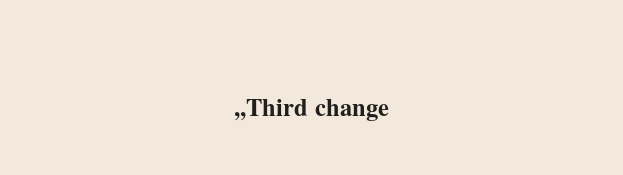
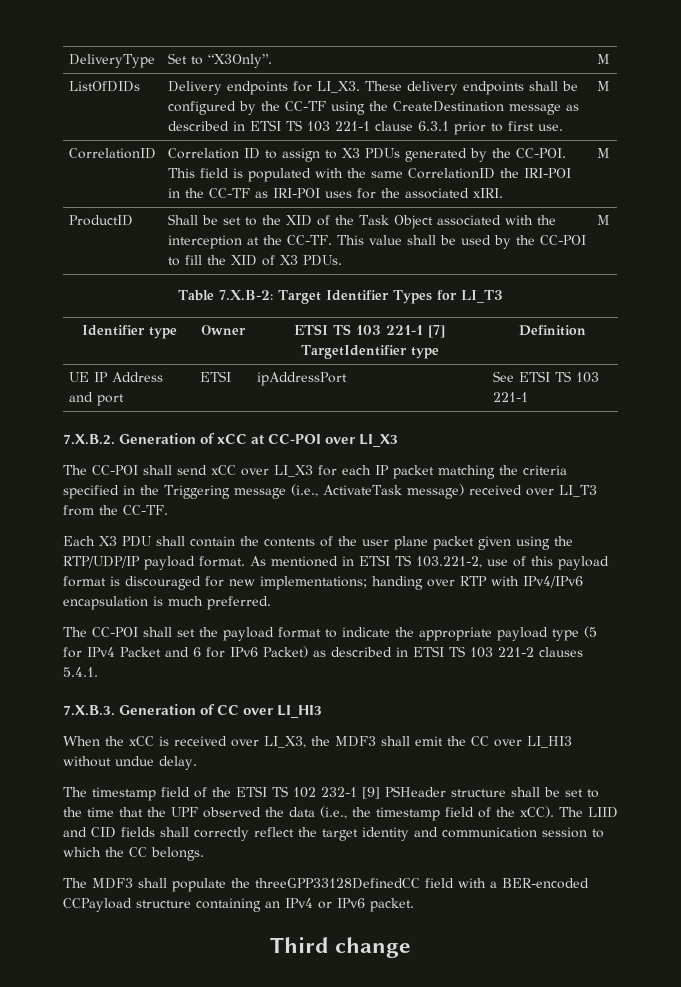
[234,99,309,121] ,,Third -> [68,54,155,68] [167,53,272,68] [596,54,610,64] [68,81,140,92] [167,81,578,95] [167,101,579,115] [167,120,563,135] [596,81,610,91] [68,148,156,159] [167,148,566,162] [167,168,571,182] [167,188,503,199] [596,148,610,158] [68,215,133,226] [167,214,556,229] [167,235,586,249] [167,255,342,266] [596,215,610,225] [178,290,503,304] [81,325,177,339] [201,325,246,335] [294,324,445,338] [300,345,439,359] [519,325,586,336] [68,372,163,382] [68,392,124,406] [199,371,231,382] [256,372,347,386] [492,371,599,383] [492,392,528,402] [63,433,399,447] [63,465,567,479] [63,484,597,499] [63,505,168,516] [63,536,573,550] [63,555,609,570] [63,576,583,590] [63,596,271,610] [63,626,597,641] [63,646,583,658] [63,667,98,677] [63,704,323,718] [63,736,572,748] [63,756,197,770] [63,786,599,801] [63,806,618,821] [63,827,604,841] [63,847,204,861] [63,878,589,892] [63,898,414,912] [269,937,329,953] DeliveryType | Set to “X3Only”. | M // ListOfDIDs | Delivery endpoints for LI_X3. These delivery endpoints shall be configured by the CC-TF using the CreateDestination message as described in ETSI TS 103 221-1 clause 6.3.1 prior to first use. | M // CorrelationID | Correlation ID to assign to X3 PDUs generated by the CC-POI. This field is populated with the same CorrelationID the IRI-POI in the CC-TF as IRI-POI uses for the associated xIRI. | M // ProductID | Shall be set to the XID of the Task Object associated with the interception at the CC-TF. This value shall be used by the CC-POI to fill the XID of X3 PDUs. | M // Table 7.X.B-2: Target Identifier Types for LI_T3 // Identifier type | Owner | ETSI TS 103 221-1 [7] TargetIdentifier type | Definition // UE IP Address and port | ETSI | ipAddressPort | See ETSI TS 103 221-1 // 7.X.B.2. Generation of xCC at CC-POI over LI_X3 // The CC-POI shall send xCC over LI_X3 for each IP packet matching the criteria specified in the Triggering message (i.e., ActivateTask message) received over LI_T3 from the CC-TF. // Each X3 PDU shall contain the contents of the user plane packet given using the RTP/UDP/IP payload format. As mentioned in ETSI TS 103.221-2, use of this payload format is discouraged for new implementations; handing over RTP with IPv4/IPv6 encapsulation is much preferred. // The CC-POI shall set the payload format to indicate the appropriate payload type (5 for IPv4 Packet and 6 for IPv6 Packet) as described in ETSI TS 103 221-2 clauses 5.4.1. // 7.X.B.3. Generation of CC over LI_HI3 // When the xCC is received over LI_X3, the MDF3 shall emit the CC over LI_HI3 without undue delay. // The timestamp field of the ETSI TS 102 232-1 [9] PSHeader structure shall be set to the time that the UPF observed the data (i.e., the timestamp field of the xCC). The LIID and CID fields shall correctly reflect the target identity and communication session to which the CC belongs. // The MDF3 shall populate the threeGPP33128DefinedCC field with a BER-encoded CCPayload structure containing an IPv4 or IPv6 packet. // Third

